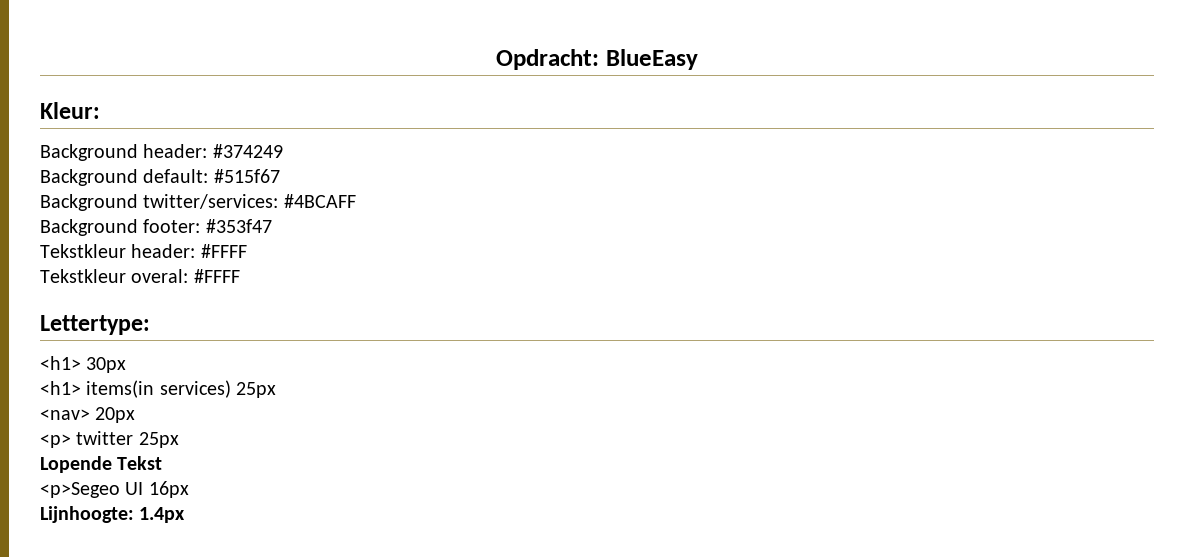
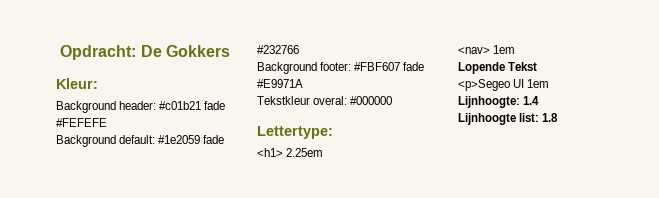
[605,49,698,70] BlueEasy -> [140,45,230,57] De Gokkers
[212,144,283,158] #374249 -> [159,101,226,110] [56,118,107,127] #c01b21 fade #FEFEFE
[213,169,280,183] [40,194,356,211] [40,219,272,236] [40,244,247,258] #515f67 // Background twitter/services: #4BCAFF // Background footer: #353f47 // Tekstkleur header: #FFFF -> [158,135,225,144] [257,45,299,54] [257,62,425,74] [257,79,303,88] #1e2059 fade #232766 // Background footer: #FBF607 fade #E9971A
[193,269,240,283] #FFFF -> [350,96,393,105] #000000
[86,357,127,373] [40,380,277,398] [40,407,136,423] [40,431,179,448] 30px // <h1> items(in services) 25px // <nav> 20px // <p> twitter 25px -> [286,148,324,157] [458,45,516,54] 2.25em // <nav> 1em
[148,481,189,498] 16px -> [527,79,550,88] 1em
[139,507,186,523] 1.4px -> [523,96,540,105] [458,113,559,125] 1.4 // Lijnhoogte list: 1.8

